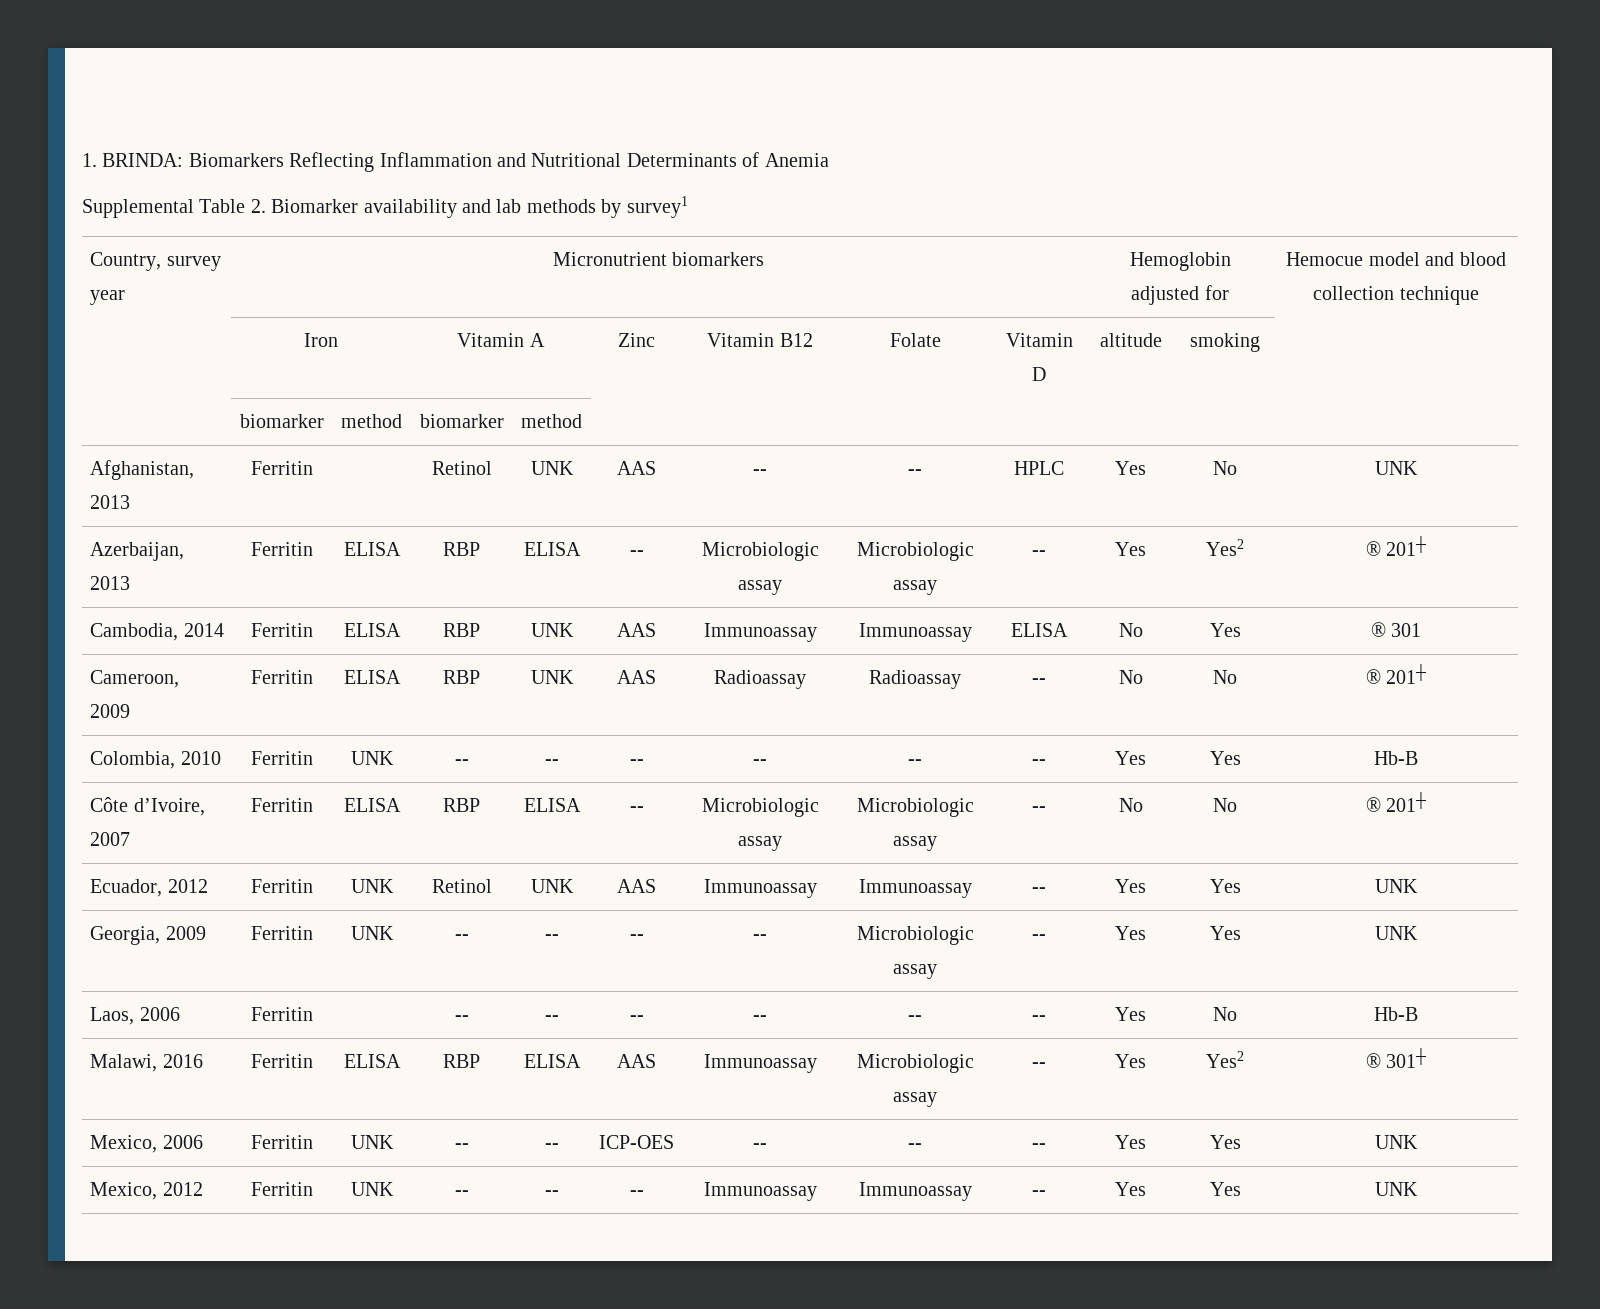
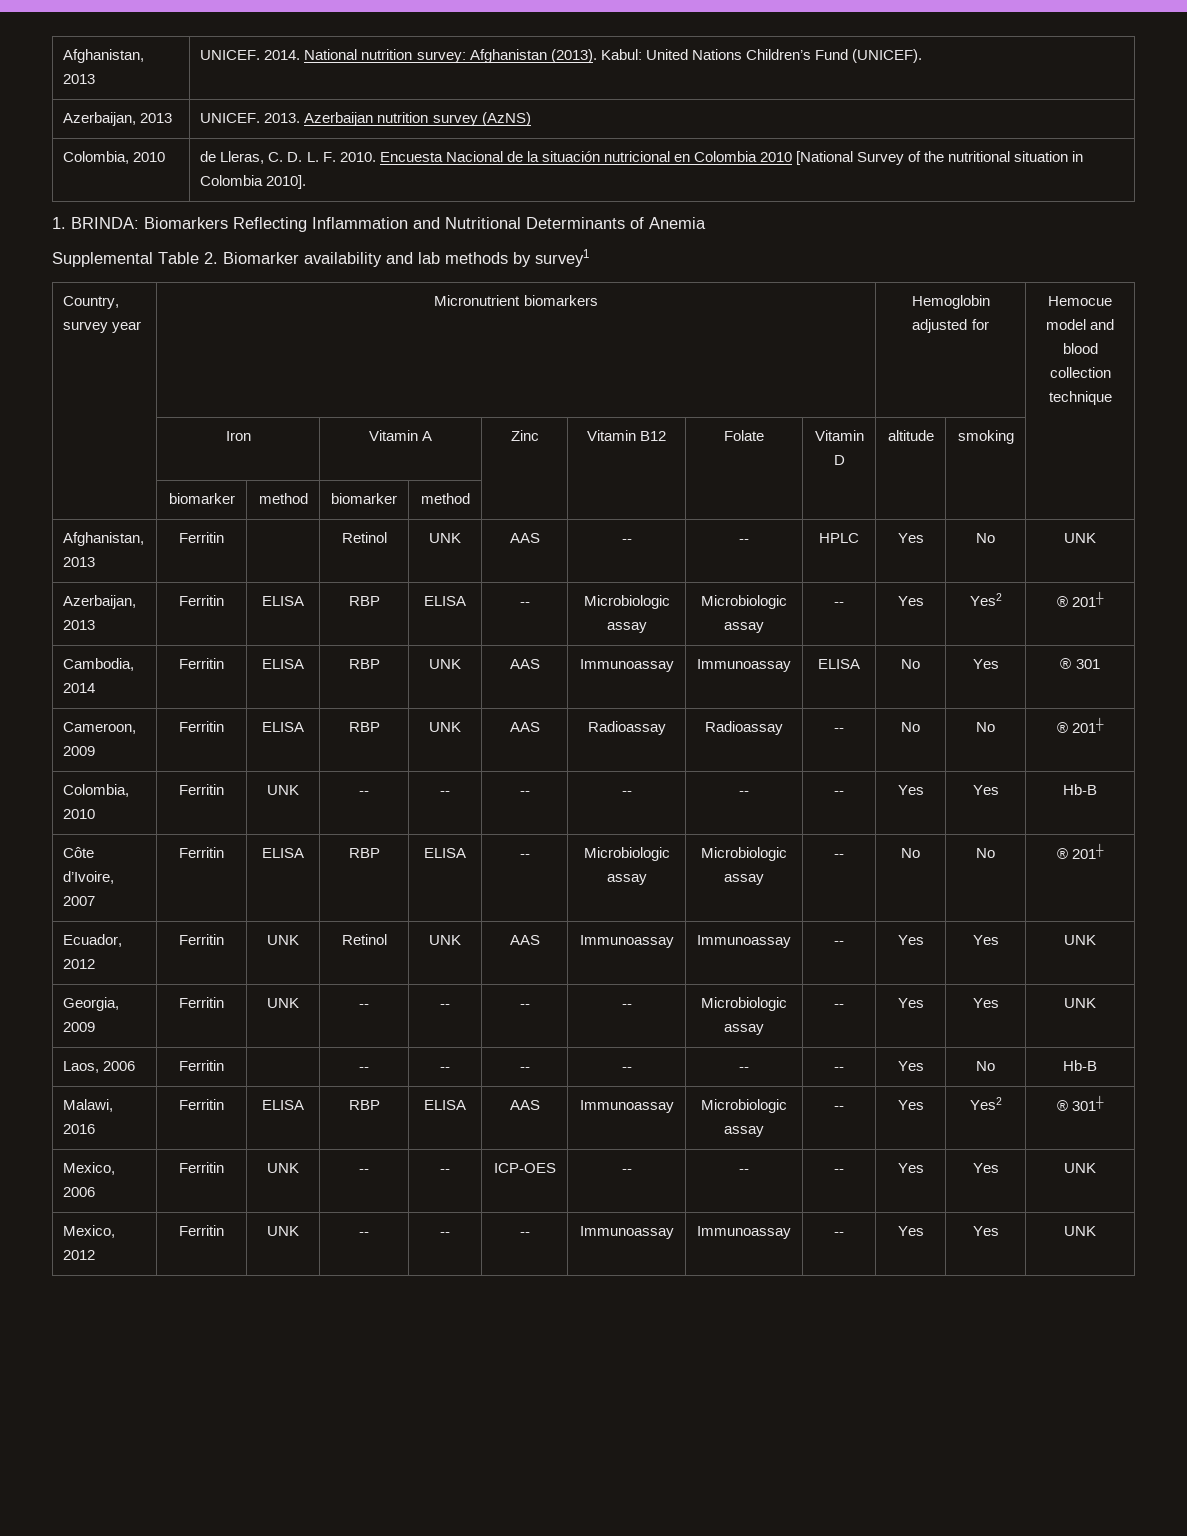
(82, 160) none -> [63,49,145,63] [63,74,96,84] [200,49,922,63] [63,112,173,126] [200,112,531,126] [63,151,166,164] [200,151,1084,165] [200,175,307,189] Afghanistan, 2013 | UNICEF. 2014. National nutrition survey: Afghanistan (2013). Kabul: United Nations Children’s Fund (UNICEF). // Azerbaijan, 2013 | UNICEF. 2013. Azerbaijan nutrition survey (AzNS) // Colombia, 2010 | de Lleras, C. D. L. F. 2010. Encuesta Nacional de la situación nutricional en Colombia 2010 [National Survey of the nutritional situation in Colombia 2010]. //

